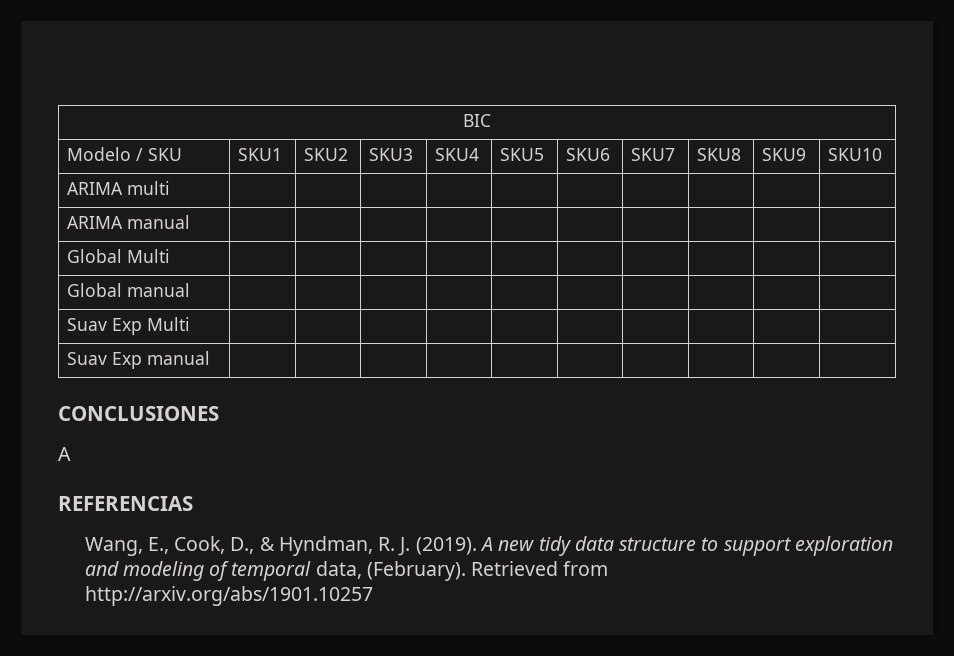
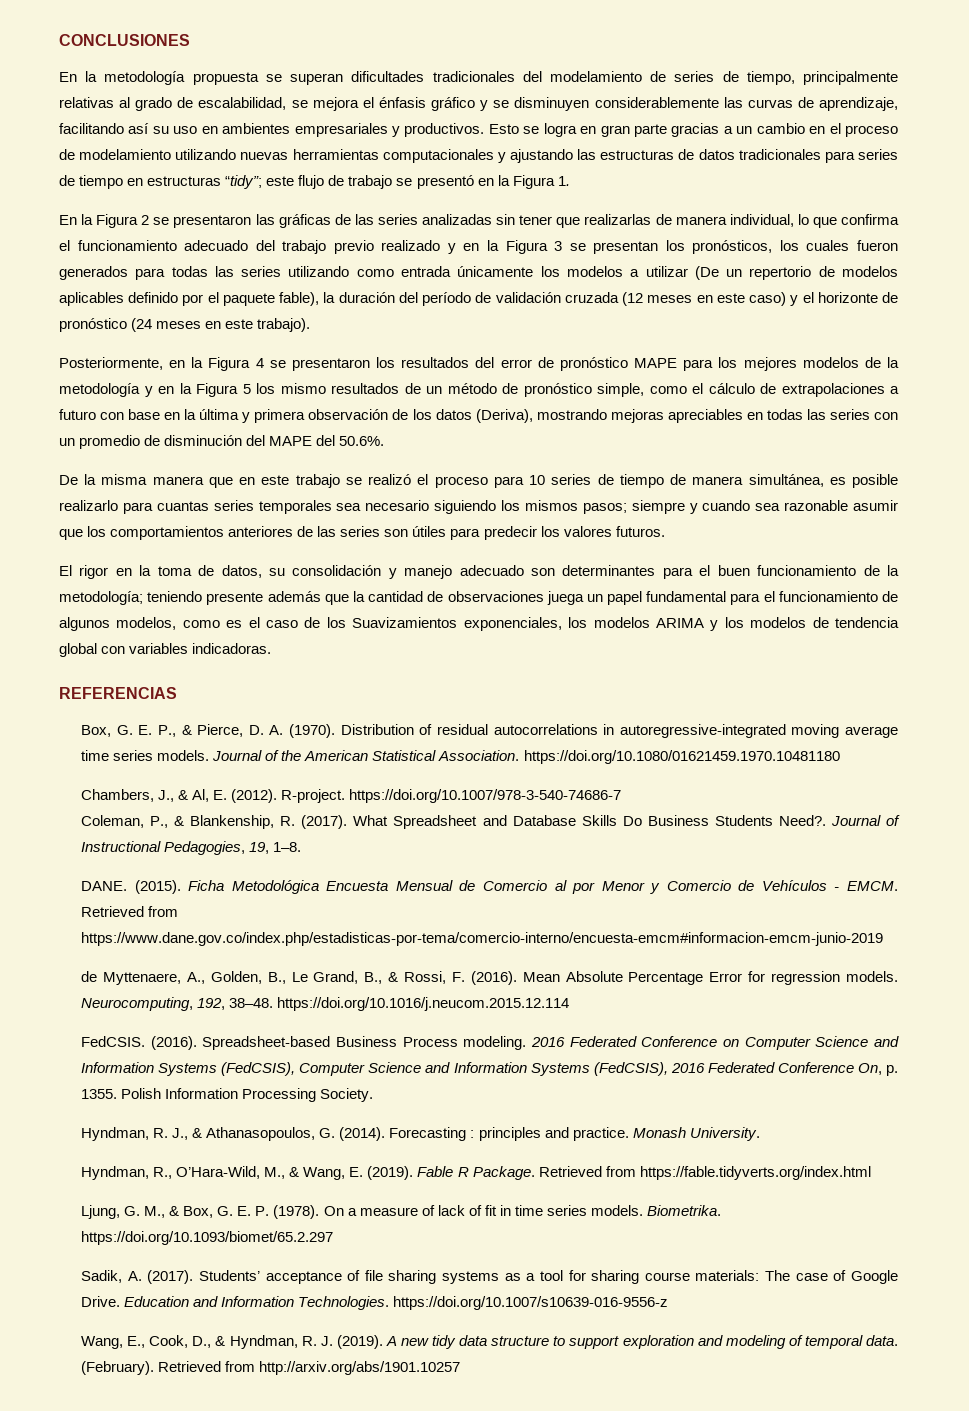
[463,114,491,127] [66,147,182,161] [237,148,282,161] [303,148,348,161] [368,148,413,161] [434,148,479,161] [499,148,544,161] [565,148,610,161] [630,148,675,161] [696,148,741,161] [761,148,806,161] [827,148,882,161] [66,181,170,195] [66,215,190,229] [66,249,170,263] [66,283,190,297] [66,317,190,335] [66,351,210,369] [58,406,219,421] [58,447,71,461] [58,496,193,511] BIC // Modelo / SKU | SKU1 | SKU2 | SKU3 | SKU4 | SKU5 | SKU6 | SKU7 | SKU8 | SKU9 | SKU10 // ARIMA multi | | | | | | | | | | // ARIMA manual | | | | | | | | | | // Global Multi | | | | | | | | | | // Global manual | | | | | | | | | | // Suav Exp Multi | | | | | | | | | | // Suav Exp manual | | | | | | | | | | // CONCLUSIONES // A // REFERENCIAS -> [59,34,190,46] [59,71,898,85] [59,97,899,111] [59,123,899,137] [59,149,898,163] [59,175,570,189] [59,214,899,228] [59,240,898,254] [59,266,898,280] [59,292,898,306] [59,318,311,332] [59,357,899,371] [59,383,899,397] [59,409,898,423] [59,435,385,449] [59,474,898,488] [59,500,898,514] [59,526,665,540] [59,565,900,579] [59,591,898,605] [59,617,899,631] [59,643,272,657] [59,687,177,699] [81,724,898,738] [81,750,840,764] [81,789,622,803] [81,815,900,829] [81,841,302,855] [81,880,898,894] [81,906,179,917] [81,932,884,946] [81,971,898,985] [81,997,570,1011] [81,1036,900,1050] [81,1062,899,1076] [81,1088,374,1102] [81,1127,760,1141] [81,1166,871,1180] [81,1205,722,1219] [81,1231,334,1245] [81,1270,898,1284] [81,1296,669,1310] CONCLUSIONES // En la metodología propuesta se superan dificultades tradicionales del modelamiento de series de tiempo, principalmente relativas al grado de escalabilidad, se mejora el énfasis gráfico y se disminuyen considerablemente las curvas de aprendizaje, facilitando así su uso en ambientes empresariales y productivos. Esto se logra en gran parte gracias a un cambio en el proceso de modelamiento utilizando nuevas herramientas computacionales y ajustando las estructuras de datos tradicionales para series de tiempo en estructuras “tidy”; este flujo de trabajo se presentó en la Figura 1. // En la Figura 2 se presentaron las gráficas de las series analizadas sin tener que realizarlas de manera individual, lo que confirma el funcionamiento adecuado del trabajo previo realizado y en la Figura 3 se presentan los pronósticos, los cuales fueron generados para todas las series utilizando como entrada únicamente los modelos a utilizar (De un repertorio de modelos aplicables definido por el paquete fable), la duración del período de validación cruzada (12 meses en este caso) y el horizonte de pronóstico (24 meses en este trabajo). // Posteriormente, en la Figura 4 se presentaron los resultados del error de pronóstico MAPE para los mejores modelos de la metodología y en la Figura 5 los mismo resultados de un método de pronóstico simple, como el cálculo de extrapolaciones a futuro con base en la última y primera observación de los datos (Deriva), mostrando mejoras apreciables en todas las series con un promedio de disminución del MAPE del 50.6%. // De la misma manera que en este trabajo se realizó el proceso para 10 series de tiempo de manera simultánea, es posible realizarlo para cuantas series temporales sea necesario siguiendo los mismos pasos; siempre y cuando sea razonable asumir que los comportamientos anteriores de las series son útiles para predecir los valores futuros. // El rigor en la toma de datos, su consolidación y manejo adecuado son determinantes para el buen funcionamiento de la metodología; teniendo presente además que la cantidad de observaciones juega un papel fundamental para el funcionamiento de algunos modelos, como es el caso de los Suavizamientos exponenciales, los modelos ARIMA y los modelos de tendencia global con variables indicadoras. // REFERENCIAS // Box, G. E. P., & Pierce, D. A. (1970). Distribution of residual autocorrelations in autoregressive-integrated moving average time series models. Journal of the American Statistical Association. https://doi.org/10.1080/01621459.1970.10481180 // Chambers, J., & Al, E. (2012). R-project. https://doi.org/10.1007/978-3-540-74686-7 // Coleman, P., & Blankenship, R. (2017). What Spreadsheet and Database Skills Do Business Students Need?. Journal of Instructional Pedagogies, 19, 1–8. // DANE. (2015). Ficha Metodológica Encuesta Mensual de Comercio al por Menor y Comercio de Vehículos - EMCM. Retrieved from https://www.dane.gov.co/index.php/estadisticas-por-tema/comercio-interno/encuesta-emcm#informacion-emcm-junio-2019 // de Myttenaere, A., Golden, B., Le Grand, B., & Rossi, F. (2016). Mean Absolute Percentage Error for regression models. Neurocomputing, 192, 38–48. https://doi.org/10.1016/j.neucom.2015.12.114 // FedCSIS. (2016). Spreadsheet-based Business Process modeling. 2016 Federated Conference on Computer Science and Information Systems (FedCSIS), Computer Science and Information Systems (FedCSIS), 2016 Federated Conference On, p. 1355. Polish Information Processing Society. // Hyndman, R. J., & Athanasopoulos, G. (2014). Forecasting : principles and practice. Monash University. // Hyndman, R., O’Hara-Wild, M., & Wang, E. (2019). Fable R Package. Retrieved from https://fable.tidyverts.org/index.html // Ljung, G. M., & Box, G. E. P. (1978). On a measure of lack of fit in time series models. Biometrika. https://doi.org/10.1093/biomet/65.2.297 // Sadik, A. (2017). Students’ acceptance of file sharing systems as a tool for sharing course materials: The case of Google Drive. Education and Information Technologies. https://doi.org/10.1007/s10639-016-9556-z
[315,561,362,579] data, -> [866,1335,898,1346] data.

